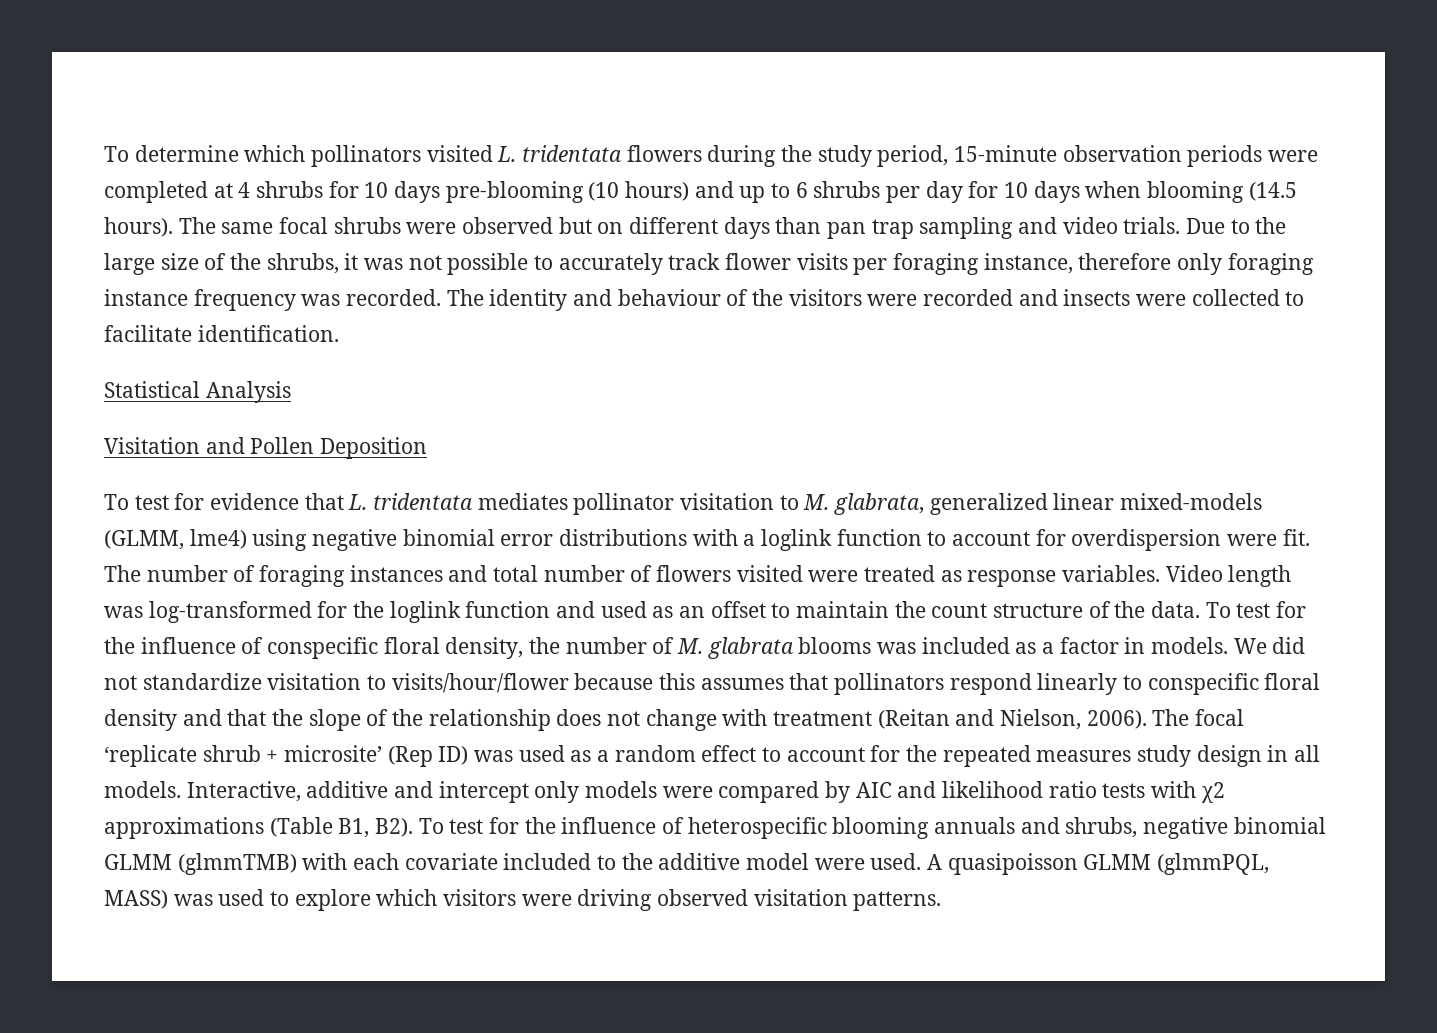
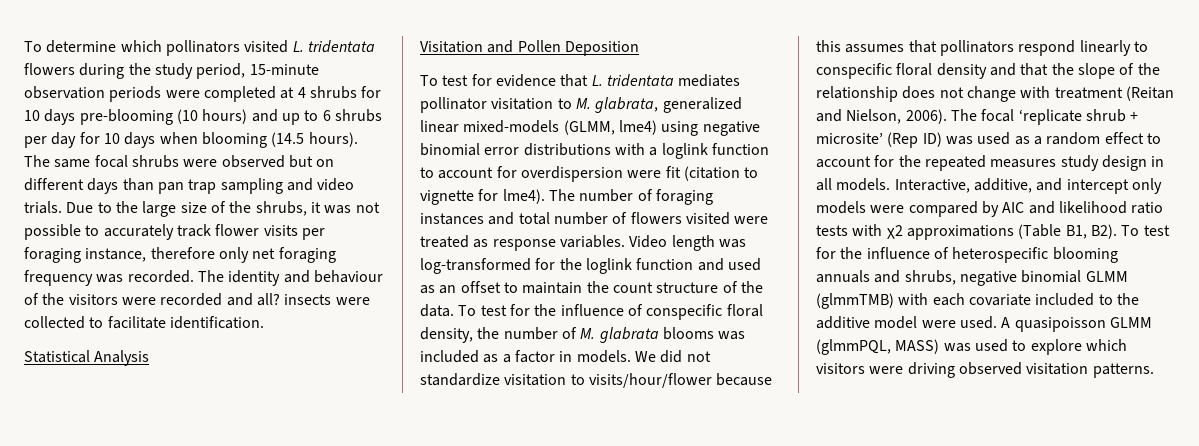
[1227,253,1314,275] [104,289,188,306] foraging instance -> [252,247,336,263] net foraging
(1058, 297) none -> [256,293,280,306] all?
[1282,529,1310,546] fit. -> [665,166,759,181] [420,189,545,205] fit (citation to vignette for lme4).
[306,781,389,798] additive -> [973,178,1032,193] additive,

